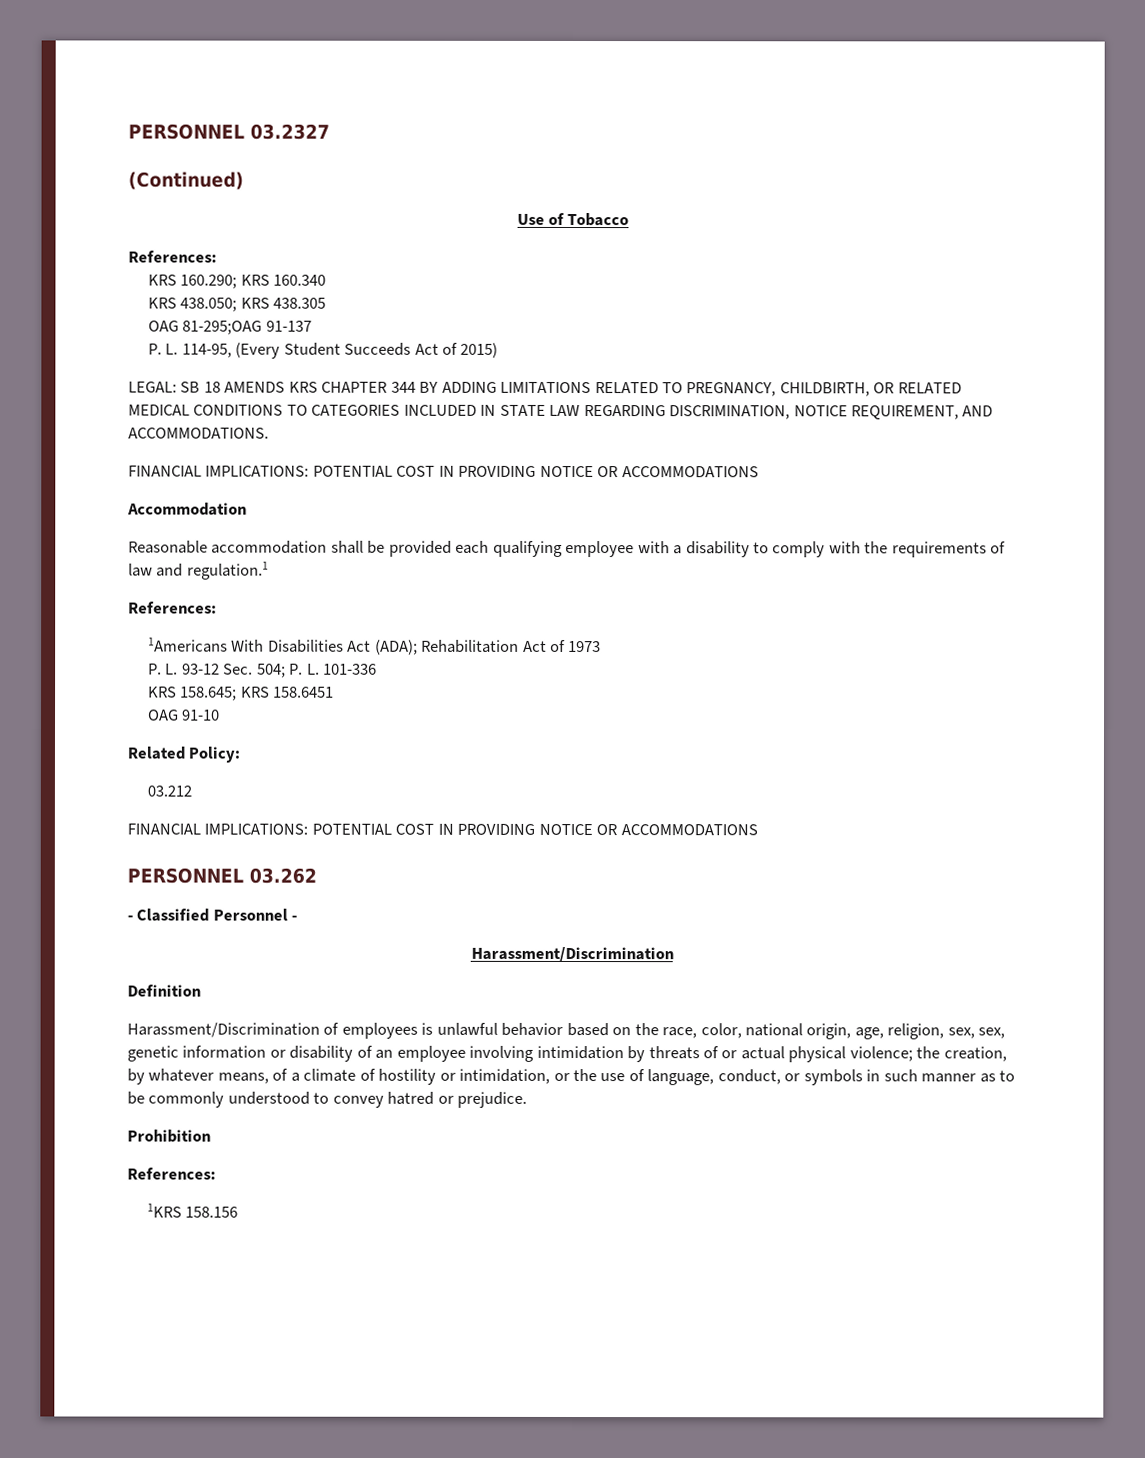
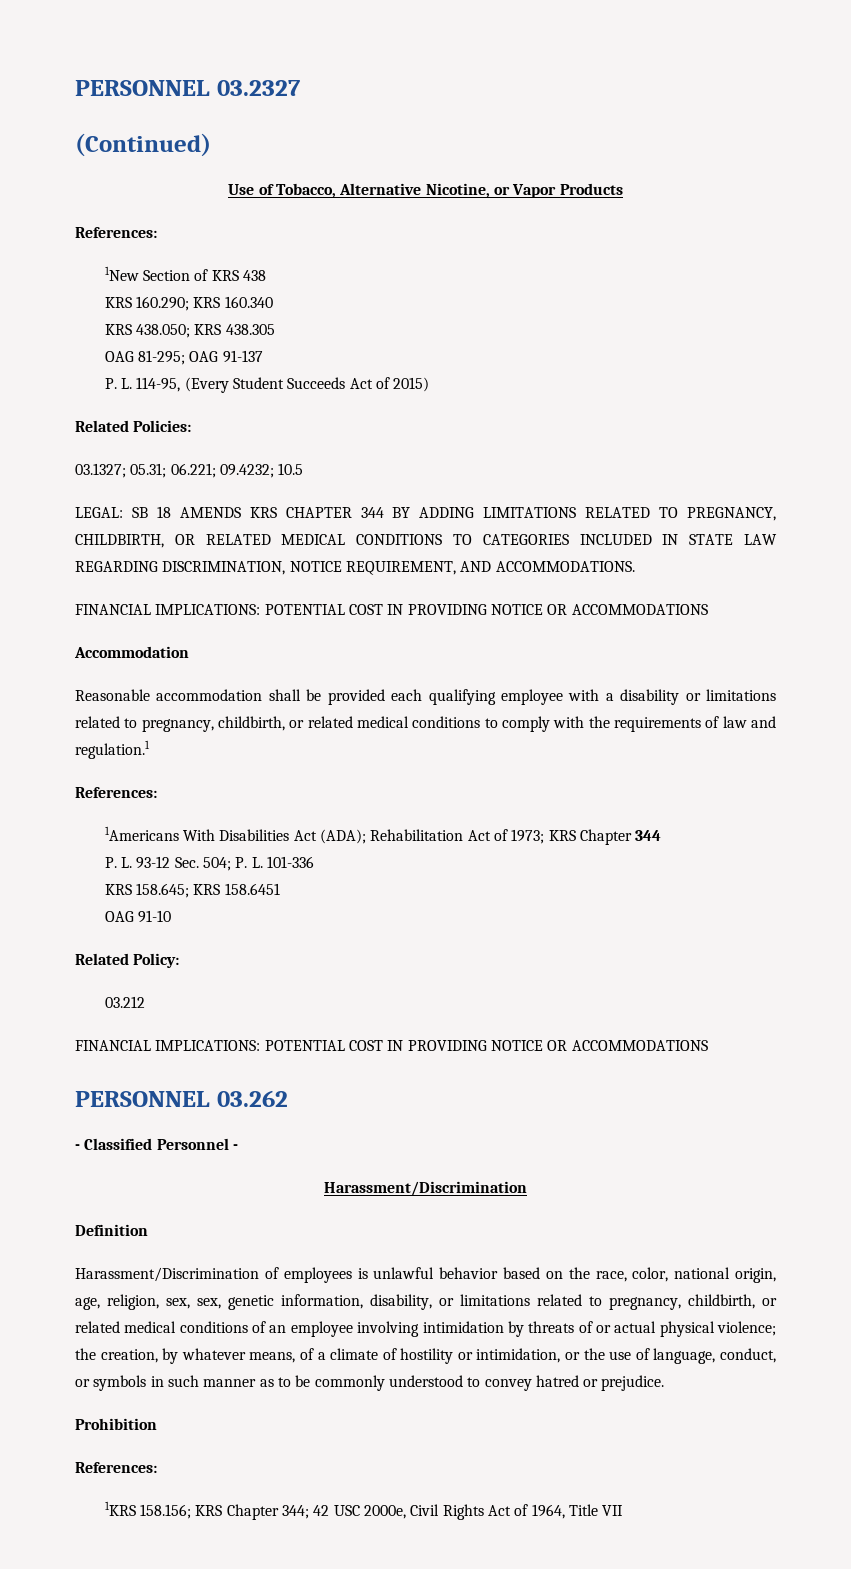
[567,212,630,227] [128,250,217,263] Tobacco // References: -> [276,183,623,198] [75,227,157,238] [104,266,266,281] Tobacco, Alternative Nicotine, or Vapor Products // References: // 1New Section of KRS 438
[182,320,263,335] 81-295;OAG -> [138,350,219,365] 81-295; OAG
(499, 350) none -> [75,420,192,432] [75,463,304,478] // Related Policies: // 03.1327; 05.31; 06.221; 09.4232; 10.5
(750, 549) none -> [685,689,776,701] [75,716,481,732] or limitations related to pregnancy, childbirth, or related medical conditions
[568,640,602,653] 1973 -> [511,829,662,845] 1973; KRS Chapter 344
[182,1045,354,1062] information or disability -> [281,1294,777,1310] [75,1321,248,1333] information, disability, or limitations related to pregnancy, childbirth, or related medical conditions
[185,1206,239,1218] 158.156 -> [140,1504,624,1520] 158.156; KRS Chapter 344; 42 USC 2000e, Civil Rights Act of 1964, Title VII

